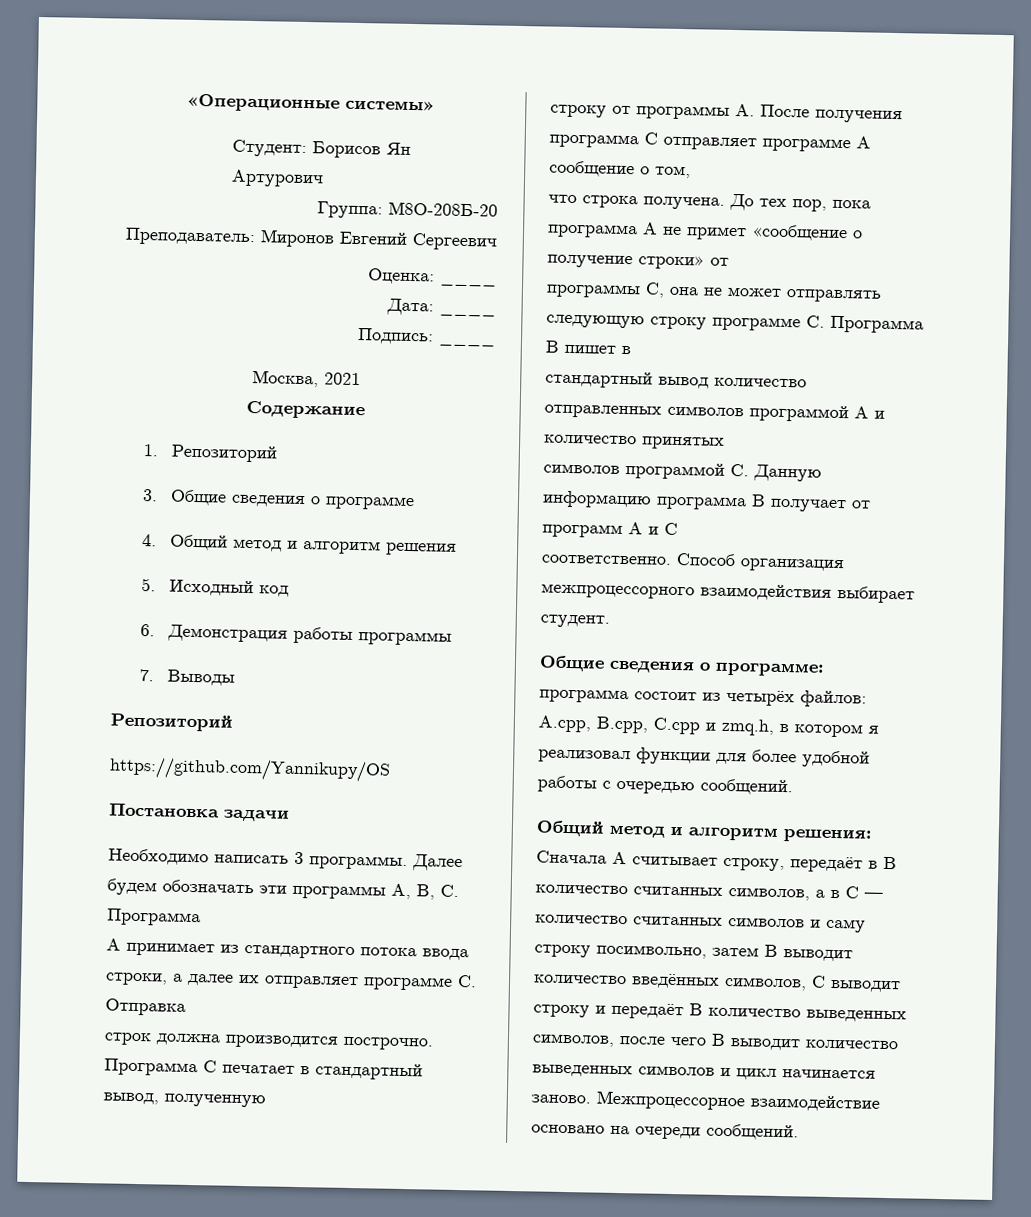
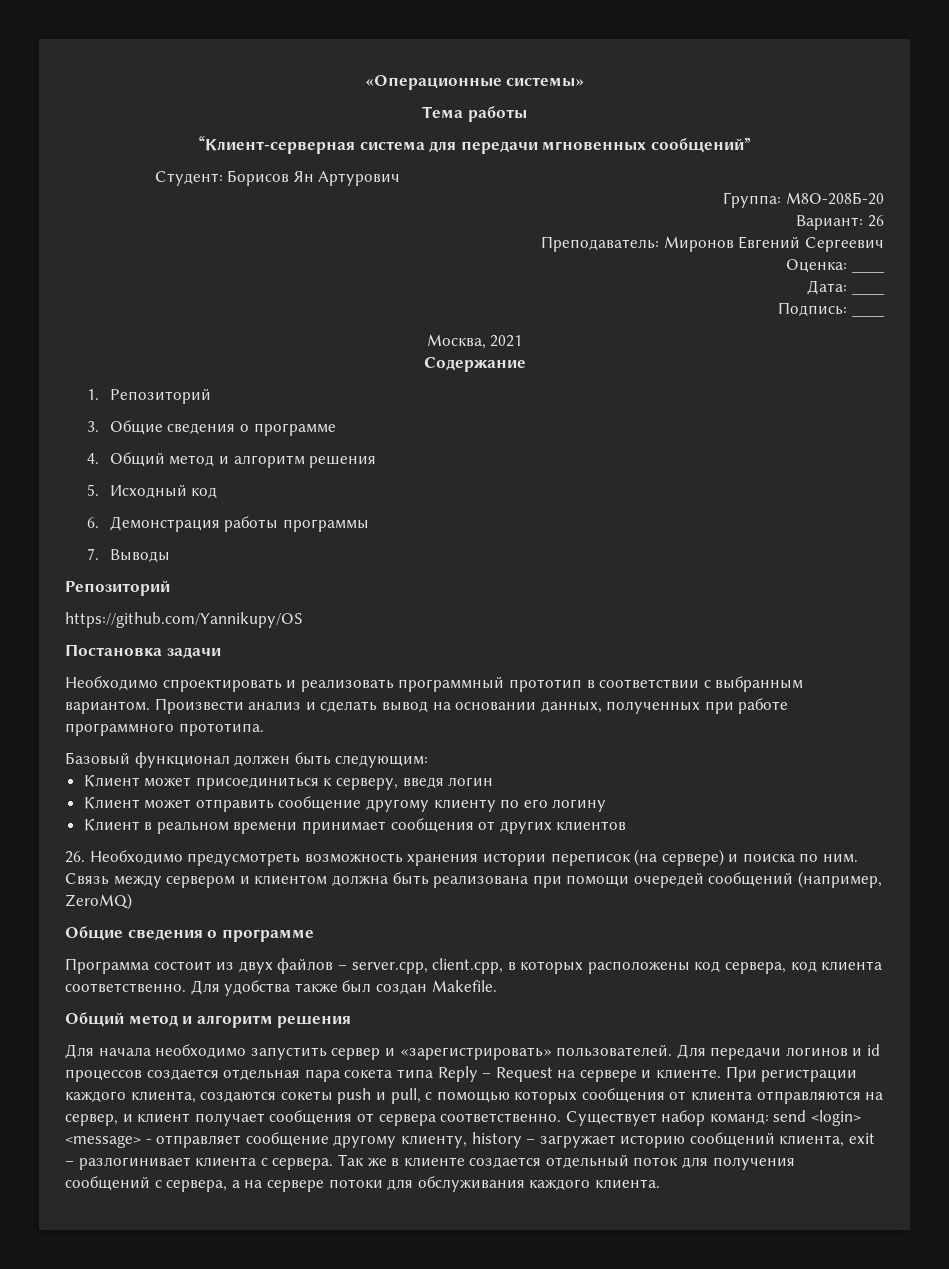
(436, 105) none -> [422,106,527,122] [199,136,751,154] // Тема работы // “Клиент-серверная система для передачи мгновенных сообщений”
(498, 209) none -> [796,215,884,230] // Вариант: 26
[214,851,463,872] [107,878,459,900] [107,908,201,927] [106,938,469,961] [105,972,477,991] [105,998,186,1016] [104,1032,433,1051] [104,1058,423,1081] [103,1092,266,1108] [550,104,903,124] [549,132,871,153] [549,160,691,179] [548,193,871,212] [547,222,863,242] [547,254,729,270] [546,282,881,303] [546,314,924,334] [545,340,631,355] [545,370,807,389] [544,404,885,423] [544,434,725,450] [543,462,822,482] [542,490,871,513] [542,522,678,538] [541,553,844,573] [541,583,915,604] [540,614,610,628] [539,655,825,677] [539,688,867,708] [538,715,879,738] [538,747,870,768] [537,775,793,796] [536,820,872,843] [536,850,897,873] [535,884,883,901] [535,914,866,933] [534,944,853,962] [534,973,901,993] [533,1002,907,1023] [532,1033,898,1051] [532,1064,876,1080] [531,1090,880,1112] [531,1123,799,1141] написать 3 программы. Далее будем обозначать эти программы A, B, C. Программа // A принимает из стандартного потока ввода строки, а далее их отправляет программе С. Отправка // строк должна производится построчно. Программа C печатает в стандартный вывод, полученную // строку от программы A. После получения программа C отправляет программе А сообщение о том, // что строка получена. До тех пор, пока программа А не примет «сообщение о получение строки» от // программы С, она не может отправлять следующую строку программе С. Программа B пишет в // стандартный вывод количество отправленных символов программой А и количество принятых // символов программой С. Данную информацию программа B получает от программ A и C // соответственно. Способ организация межпроцессорного взаимодействия выбирает студент. // Общие сведения о программе: программа состоит из четырёх файлов: A.cpp, B.cpp, C.cpp и zmq.h, в котором я реализовал функции для более удобной работы с очередью сообщений. // Общий метод и алгоритм решения: Сначала A считывает строку, передаёт в B количество считанных символов, а в C — количество считанных символов и саму строку посимвольно, затем B выводит количество введённых символов, C выводит строку и передаёт B количество выведенных символов, после чего B выводит количество выведенных символов и цикл начинается заново. Межпроцессорное взаимодействие основано на очереди сообщений. -> [162,676,804,692] [65,698,789,714] [65,723,264,736] [65,752,429,768] [83,775,494,790] [83,796,607,812] [83,818,627,834] [65,849,859,866] [65,871,883,888] [65,893,132,910] [65,926,314,942] [65,958,883,974] [65,980,497,996] [65,1012,352,1028] [65,1044,881,1060] [65,1066,858,1082] [65,1088,884,1104] [65,1110,862,1126] [65,1132,876,1148] [65,1154,795,1170] [65,1176,660,1192] спроектировать и реализовать программный прототип в соответствии с выбранным вариантом. Произвести анализ и сделать вывод на основании данных, полученных при работе программного прототипа. // Базовый функционал должен быть следующим: // Клиент может присоединиться к серверу, введя логин // Клиент может отправить сообщение другому клиенту по его логину // Клиент в реальном времени принимает сообщения от других клиентов // 26. Необходимо предусмотреть возможность хранения истории переписок (на сервере) и поиска по ним. Связь между сервером и клиентом должна быть реализована при помощи очередей сообщений (например, ZeroMQ) // Общие сведения о программе // Программа состоит из двух файлов – server.cpp, client.cpp, в которых расположены код сервера, код клиента соответственно. Для удобства также был создан Makefile. // Общий метод и алгоритм решения // Для начала необходимо запустить сервер и «зарегистрировать» пользователей. Для передачи логинов и id процессов создается отдельная пара сокета типа Reply – Request на сервере и клиенте. При регистрации каждого клиента, создаются сокеты push и pull, с помощью которых сообщения от клиента отправляются на сервер, и клиент получает сообщения от сервера соответственно. Существует набор команд: send <login> <message> - отправляет сообщение другому клиенту, history – загружает историю сообщений клиента, exit – разлогинивает клиента с сервера. Так же в клиенте создается отдельный поток для получения сообщений с сервера, а на сервере потоки для обслуживания каждого клиента.

